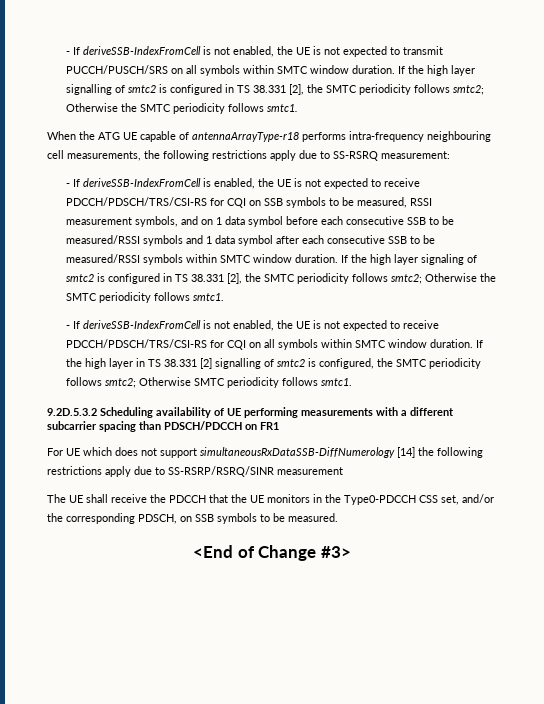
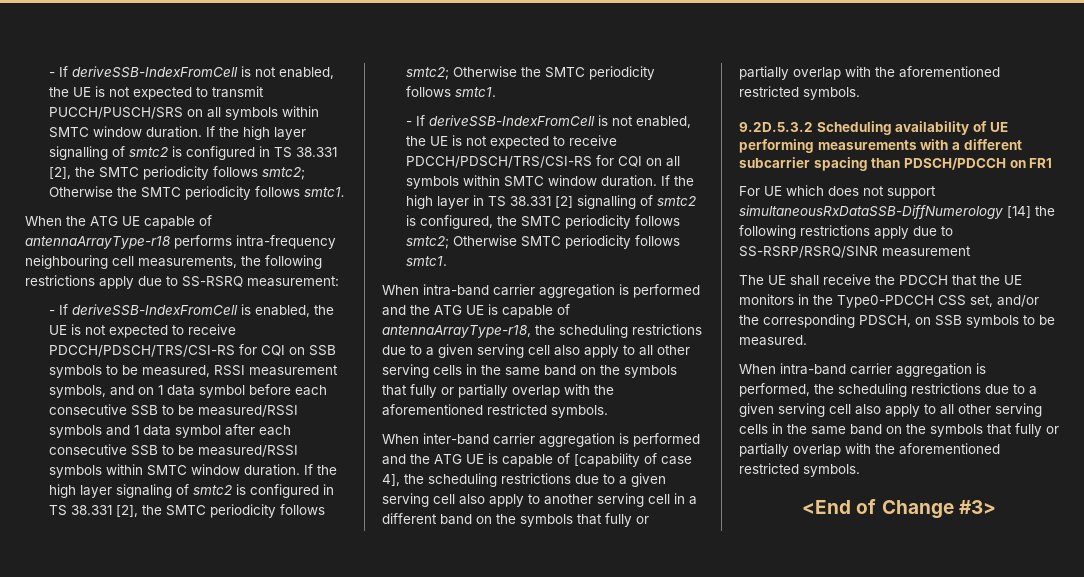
(353, 382) none -> [382,284,700,298] [382,304,570,318] [382,324,702,338] [382,344,690,358] [382,364,677,378] [382,384,614,398] [382,404,608,418] [382,433,700,447] [382,453,692,467] [382,473,666,487] [382,493,697,507] [382,513,649,527] [739,66,1000,80] [739,86,860,100] // When intra-band carrier aggregation is performed and the ATG UE is capable of antennaArrayType-r18, the scheduling restrictions due to a given serving cell also apply to all other serving cells in the same band on the symbols that fully or partially overlap with the aforementioned restricted symbols. // When inter-band carrier aggregation is performed and the ATG UE is capable of [capability of case 4], the scheduling restrictions due to a given serving cell also apply to another serving cell in a different band on the symbols that fully or partially overlap with the aforementioned restricted symbols.
(338, 517) none -> [739,363,986,377] [739,383,1037,397] [739,403,1042,417] [739,423,1059,437] [739,443,1000,457] [739,463,860,477] // When intra-band carrier aggregation is performed, the scheduling restrictions due to a given serving cell also apply to all other serving cells in the same band on the symbols that fully or partially overlap with the aforementioned restricted symbols.

